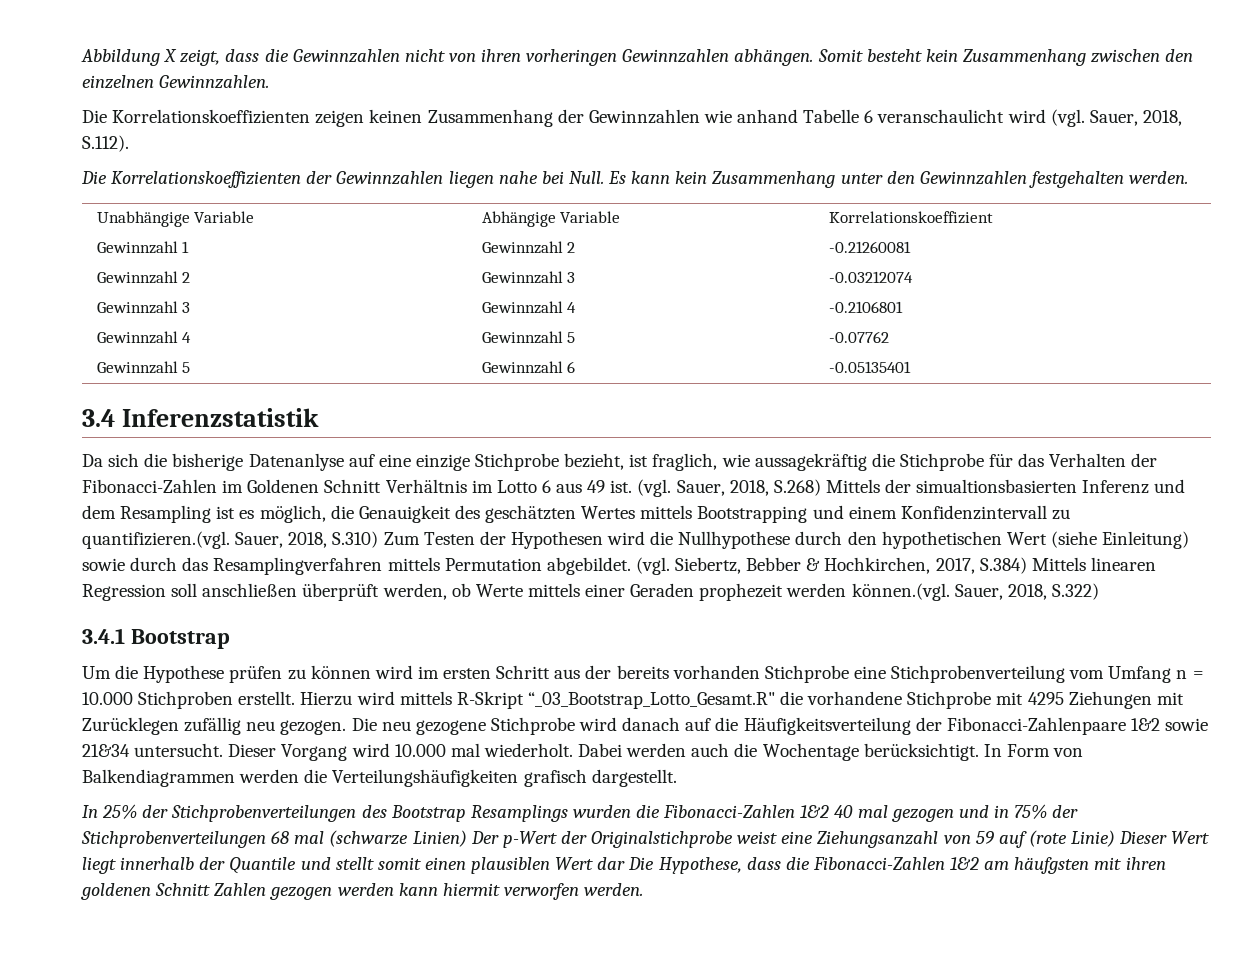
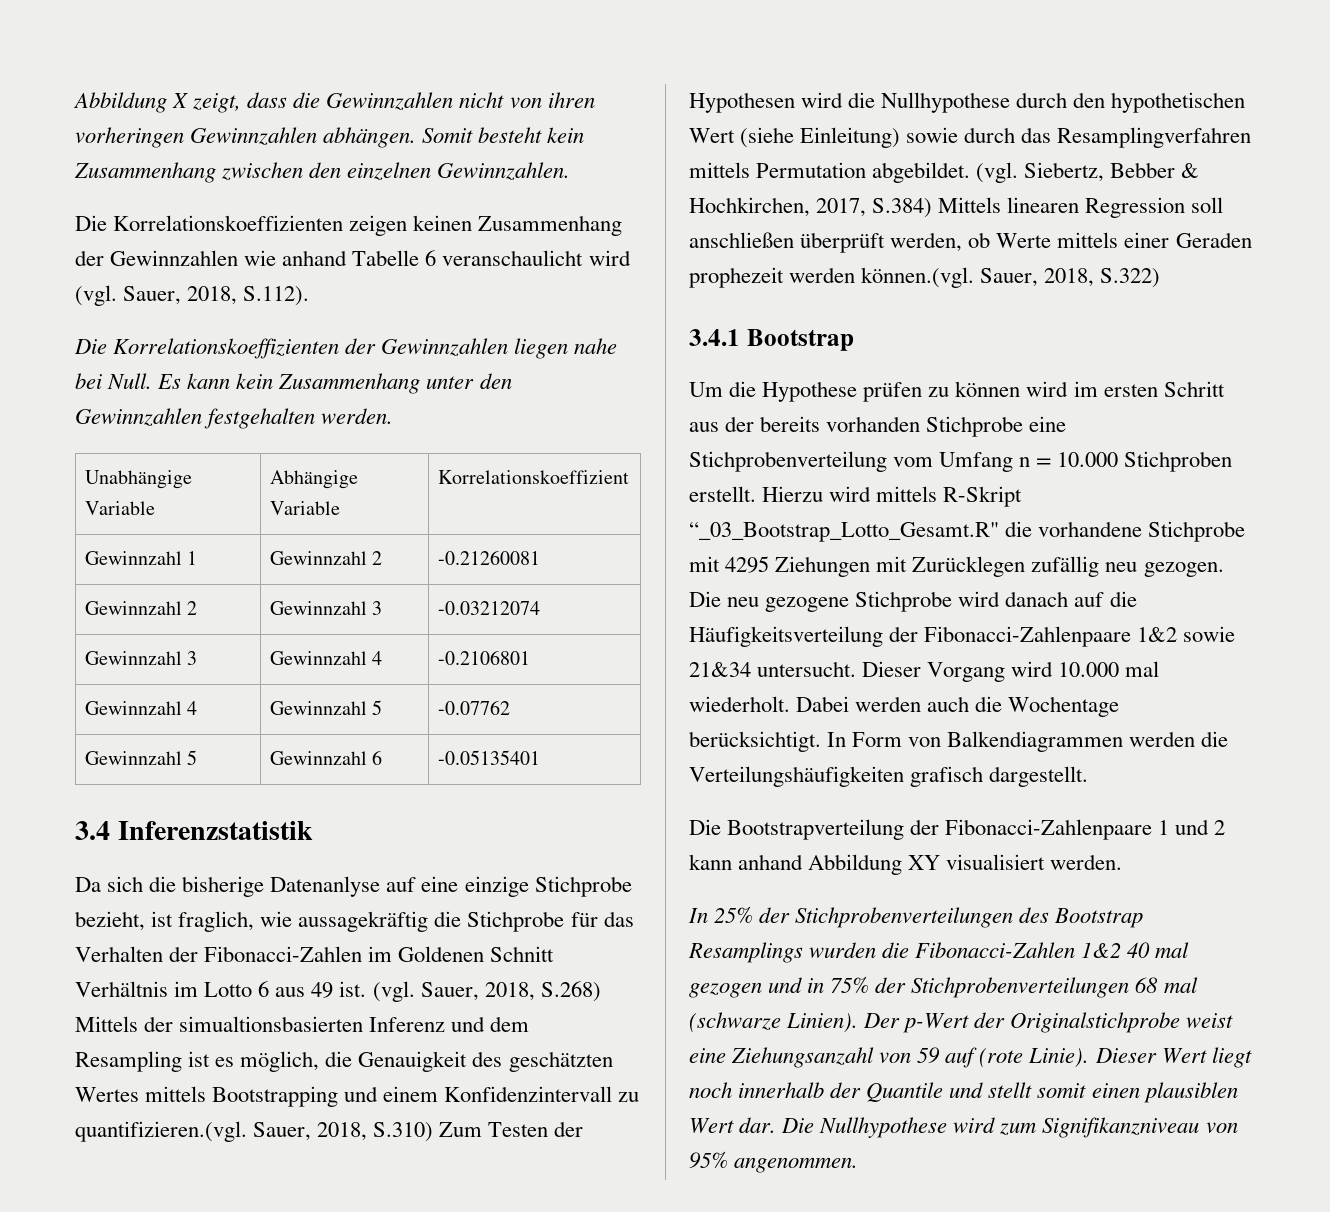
(677, 778) none -> [689,819,1226,840] [689,854,1123,875] // Die Bootstrapverteilung der Fibonacci-Zahlenpaare 1 und 2 kann anhand Abbildung XY visualisiert werden.
[412,830,467,847] Linien) -> [786,1013,859,1033] Linien).
[1071,830,1116,847] Linie) -> [1028,1048,1090,1068] Linie).
(116, 865) none -> [689,1082,732,1098] noch
[597,857,1166,874] [81,883,644,900] dar Die Hypothese, dass die Fibonacci-Zahlen 1&2 am häufgsten mit ihren goldenen Schnitt Zahlen gezogen werden kann hiermit verworfen werden. -> [739,1117,1238,1138] [689,1151,859,1173] dar. Die Nullhypothese wird zum Signifikanzniveau von 95% angenommen.

